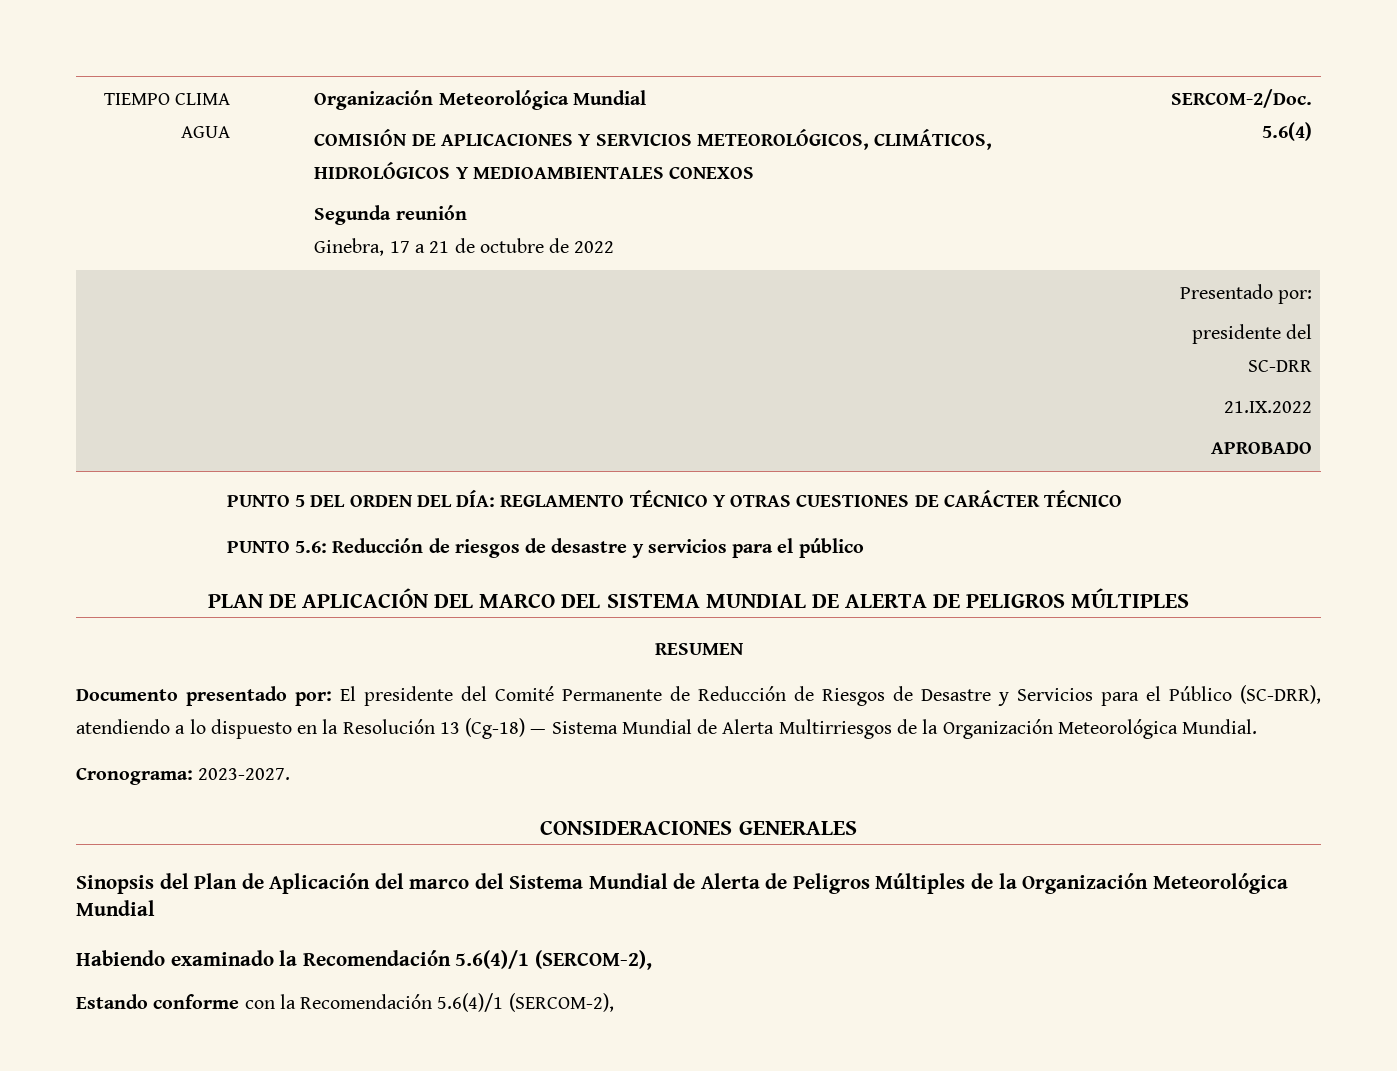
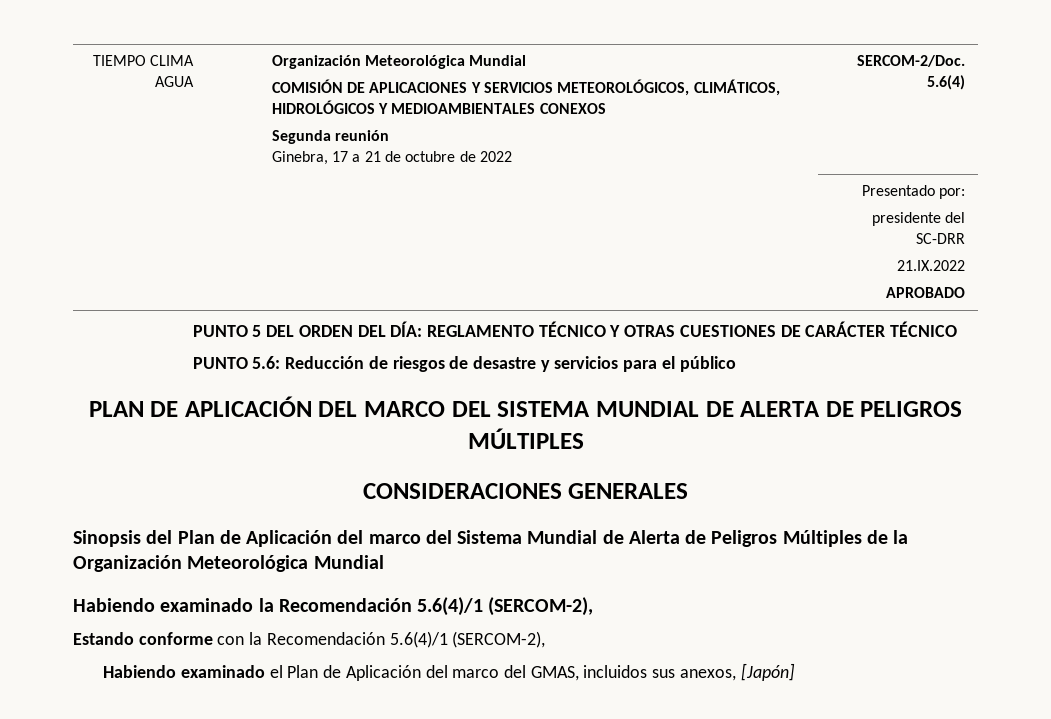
[654,643,743,655] [76,685,1321,706] [76,718,1258,739] [76,767,291,785] // RESUMEN // Documento presentado por: El presidente del Comité Permanente de Reducción de Riesgos de Desastre y Servicios para el Público (SC-DRR), atendiendo a lo dispuesto en la Resolución 13 (Cg-18) — Sistema Mundial de Alerta Multirriesgos de la Organización Meteorológica Mundial. // Cronograma: 2023-2027. -> (584, 438) none
(614, 1002) none -> [103,663,795,681] // Habiendo examinado el Plan de Aplicación del marco del GMAS, incluidos sus anexos, [Japón]

